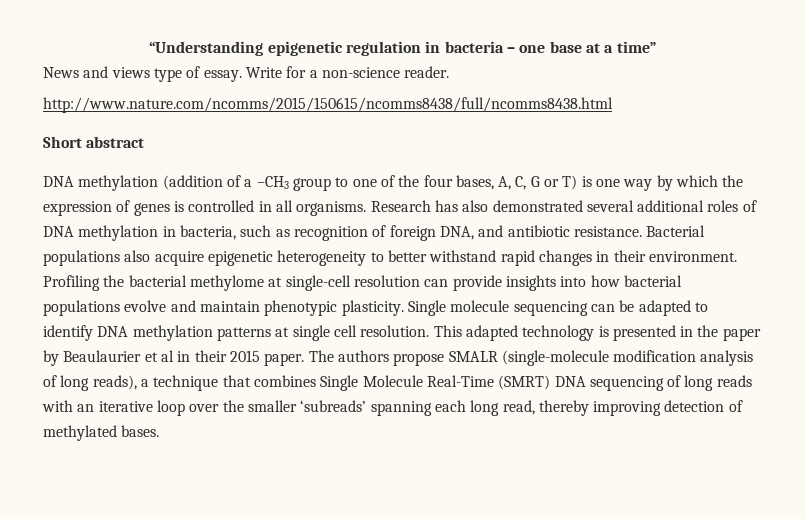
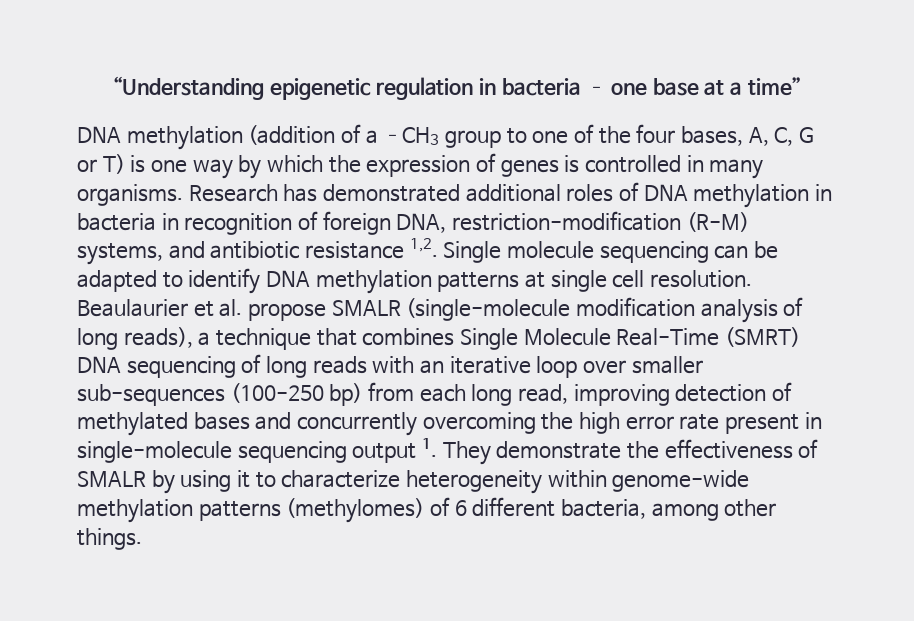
[43,66,450,82] [43,97,613,113] [43,136,145,148] // News and views type of essay. Write for a non-science reader. // http://www.nature.com/ncomms/2015/150615/ncomms8438/full/ncomms8438.html // Short abstract -> (801, 86) none
[275,200,293,212] all -> [709,159,764,179] many
[462,200,634,212] also demonstrated several -> [322,184,460,202] demonstrated
[179,225,290,240] bacteria, such as -> [77,213,179,231] bacteria in
[478,225,706,237] [43,250,737,266] [43,275,682,291] [43,300,404,316] and antibiotic resistance. Bacterial populations also acquire epigenetic heterogeneity to better withstand rapid changes in their environment. Profiling the bacterial methylome at single-cell resolution can provide insights into how bacterial populations evolve and maintain phenotypic plasticity. -> [451,211,749,232] [77,238,438,265] restriction-modification (R-M) systems, and antibiotic resistance 1,2.
[433,325,761,341] [43,350,389,366] This adapted technology is presented in the paper by Beaulaurier et al in their 2015 paper. The authors -> [77,299,243,317] Beaulaurier et al.
[222,400,432,416] the smaller ‘subreads’ spanning -> [631,356,703,374] [77,382,415,406] smaller sub-sequences (100-250 bp) from
[538,400,589,416] thereby -> (569, 394) none
[121,425,160,437] bases. -> [193,412,822,436] [77,438,819,465] [77,470,750,494] [77,497,777,523] [77,528,142,550] bases and concurrently overcoming the high error rate present in single-molecule sequencing output 1. They demonstrate the effectiveness of SMALR by using it to characterize heterogeneity within genome-wide methylation patterns (methylomes) of 6 different bacteria, among other things.

